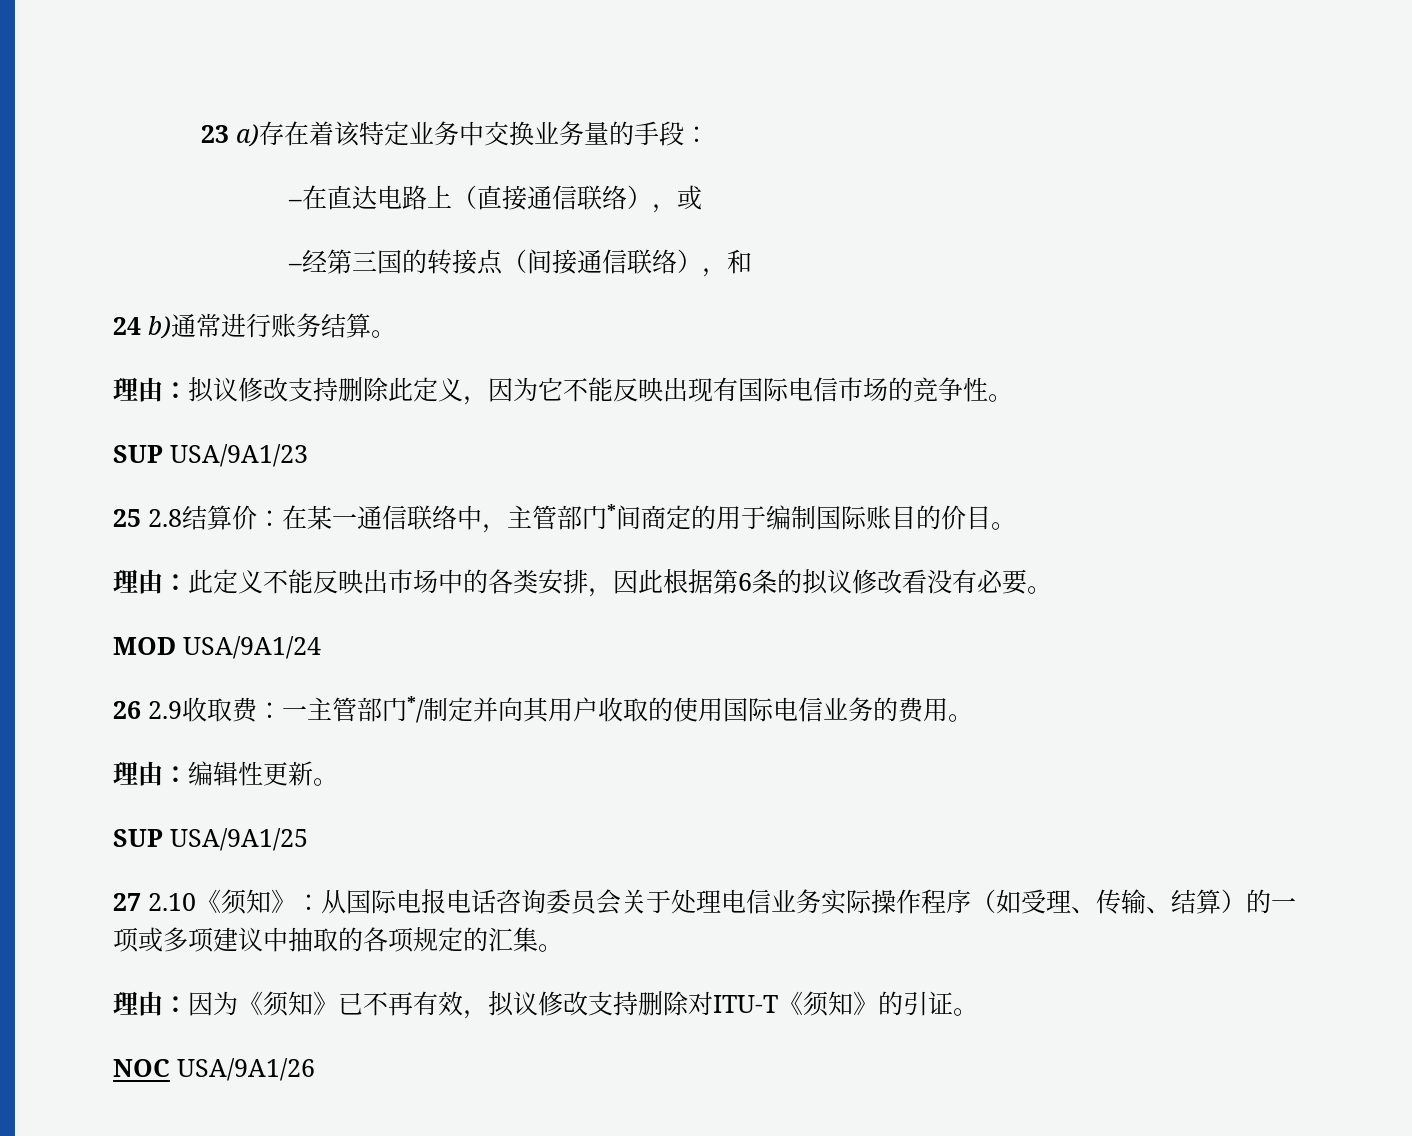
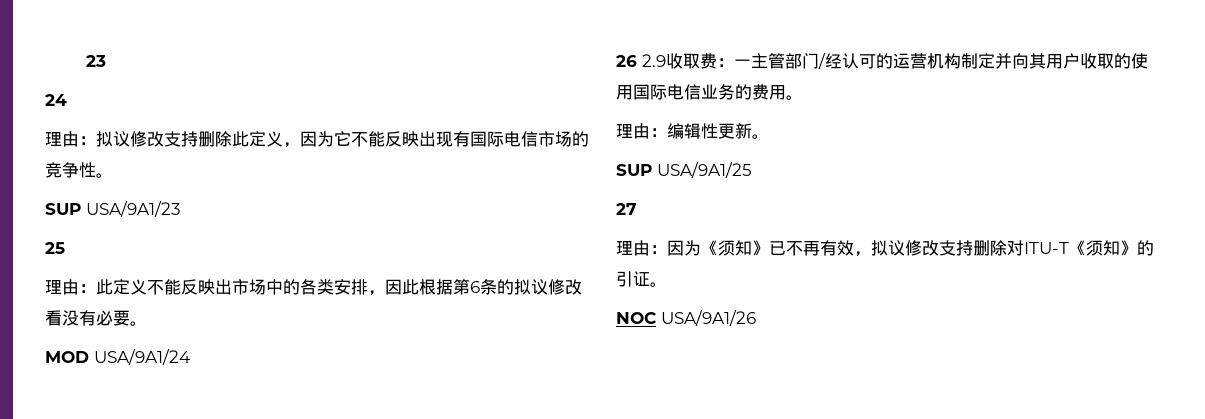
[235,121,709,147] [287,185,702,213] [287,249,752,277] [113,313,396,339] a)存在着该特定业务中交换业务量的手段： // –在直达电路上（直接通信联络），或 // –经第三国的转接点（间接通信联络），和 // 24 b)通常进行账务结算。 -> [45,94,67,106] // 24
[148,504,1016,533] 2.8结算价：在某一通信联络中，主管部门*间商定的用于编制国际账目的价目。 -> (65, 248) none
[407,696,424,723] */ -> [817,53,961,69] /经认可的运营机构
[148,889,1296,915] [113,927,563,953] 2.10《须知》：从国际电报电话咨询委员会关于处理电信业务实际操作程序（如受理、传输、结算）的一项或多项建议中抽取的各项规定的汇集。 -> (637, 209) none

